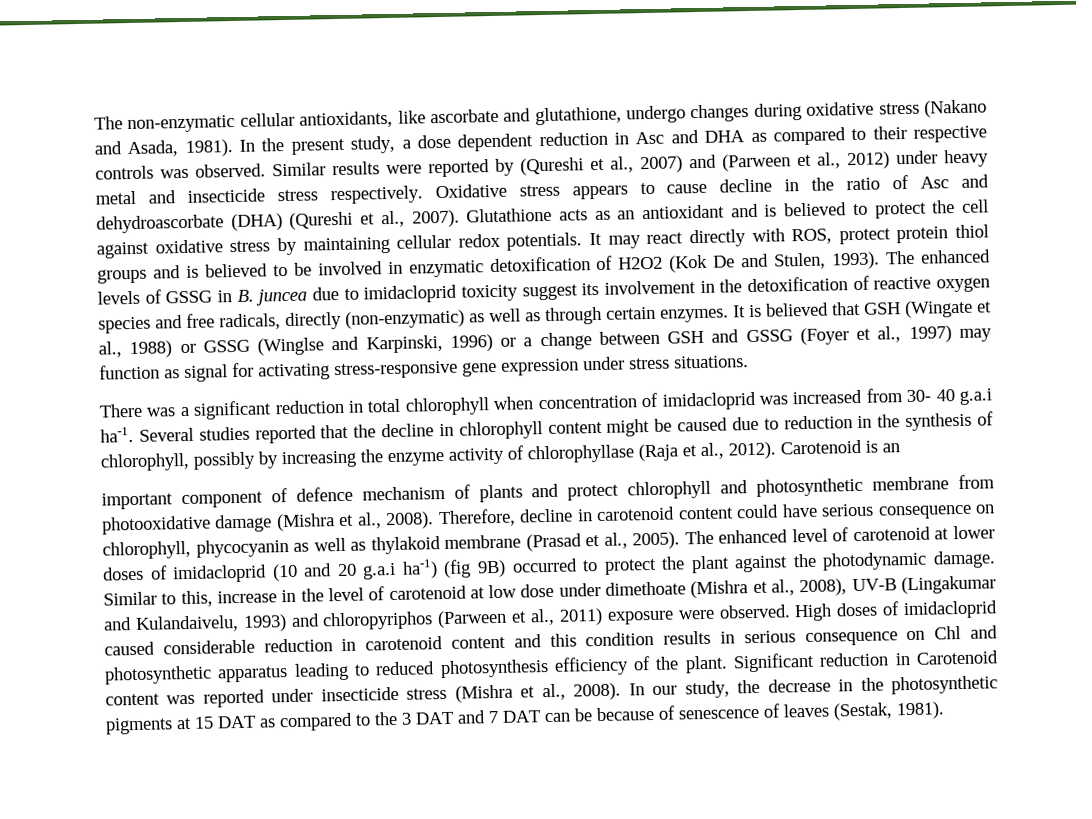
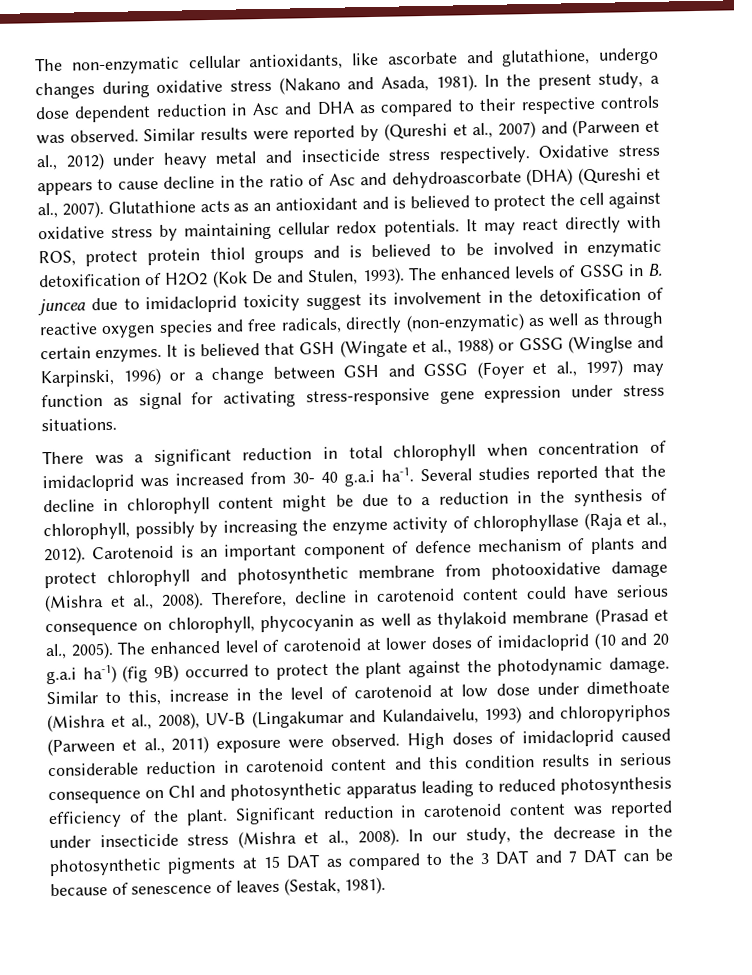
[677,416,779,432] caused due to -> [361,493,432,507] due to a
(900, 448) // -> (219, 553) none
[915,650,999,665] Carotenoid -> [423,803,503,818] carotenoid

